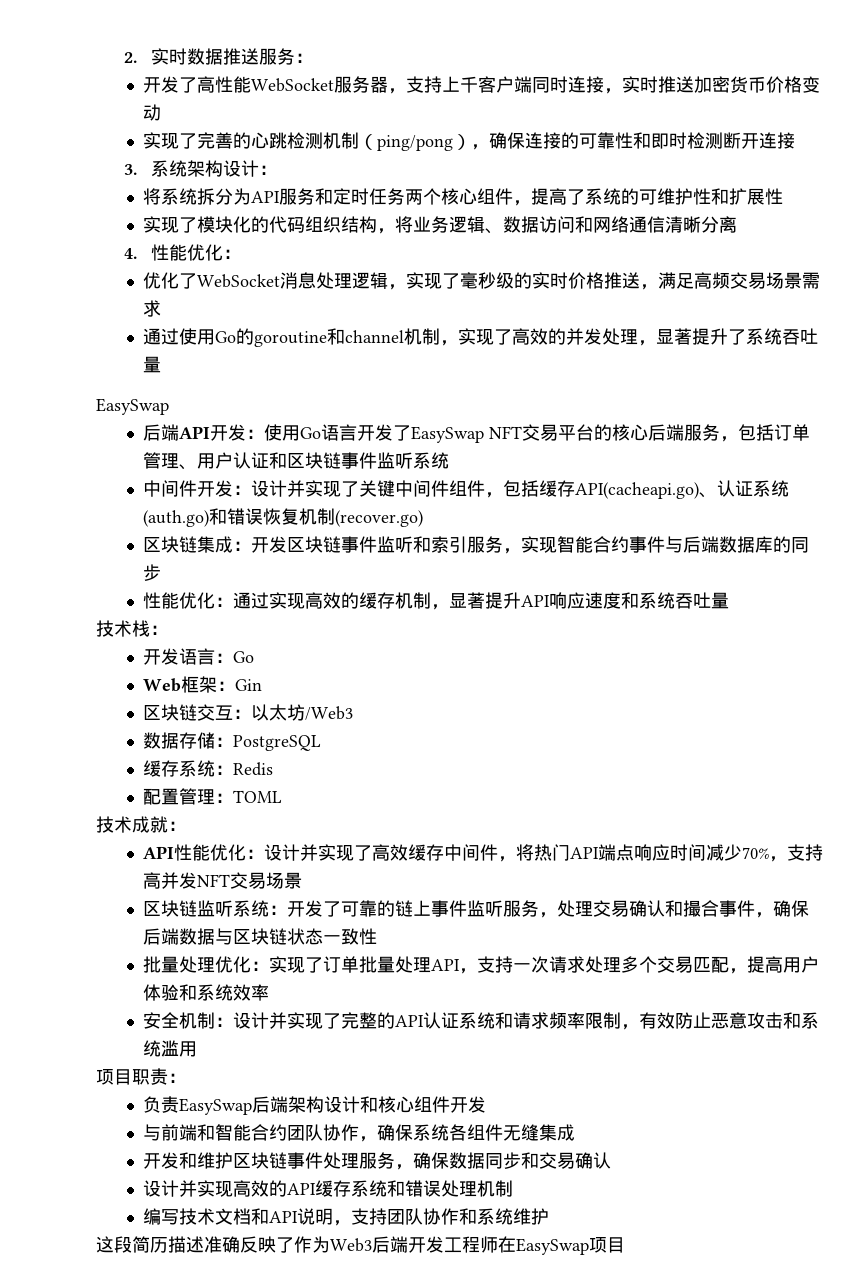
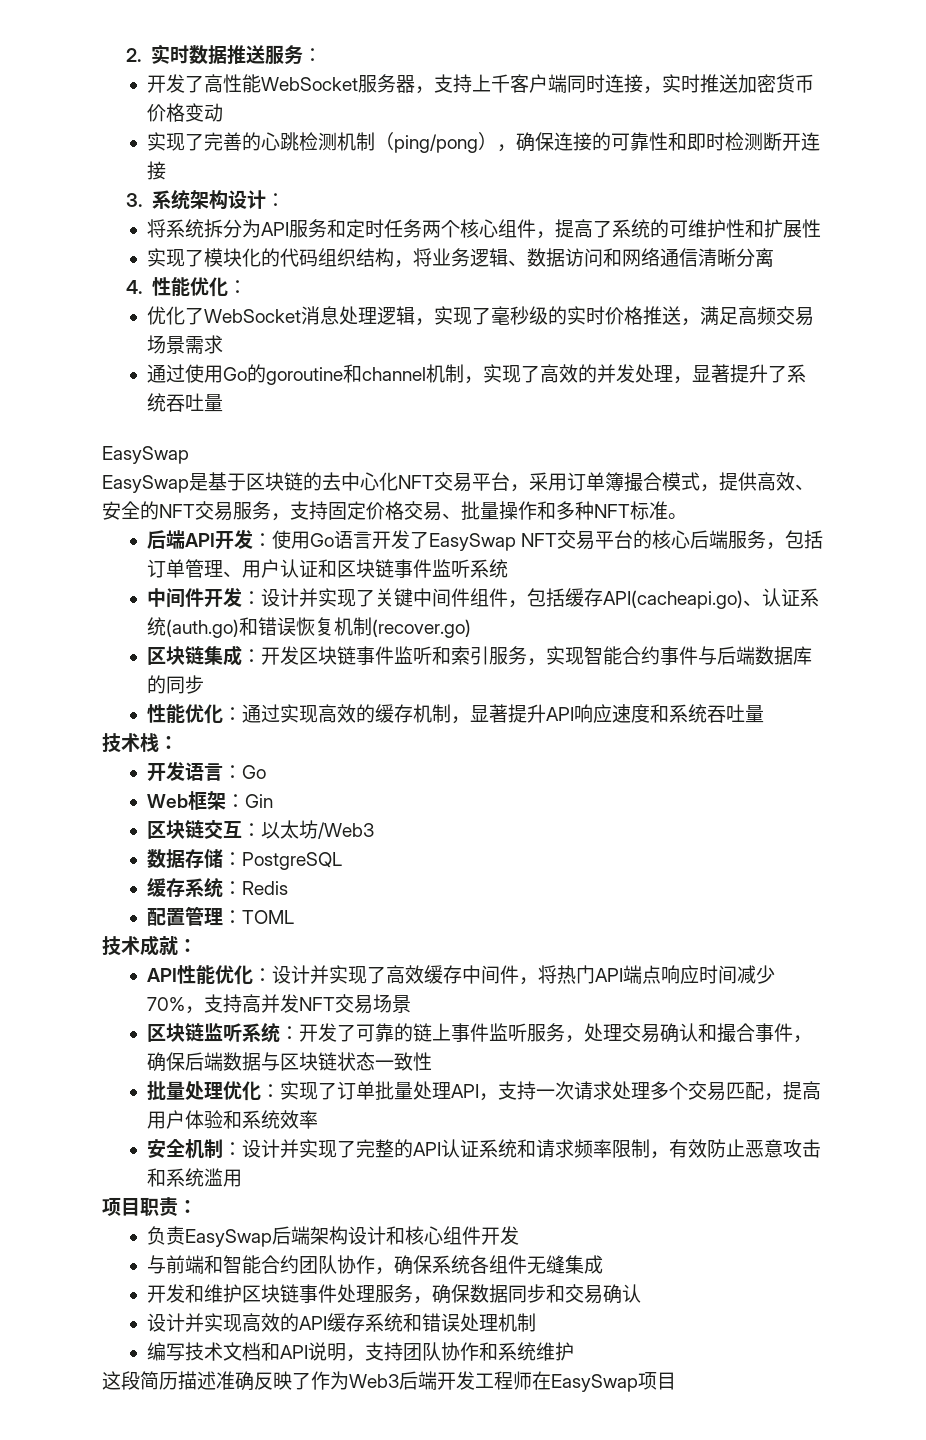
(169, 406) none -> [102,472,814,493] [102,501,687,521] // EasySwap是基于区块链的去中心化NFT交易平台，采用订单簿撮合模式，提供高效、安全的NFT交易服务，支持固定价格交易、批量操作和多种NFT标准。

